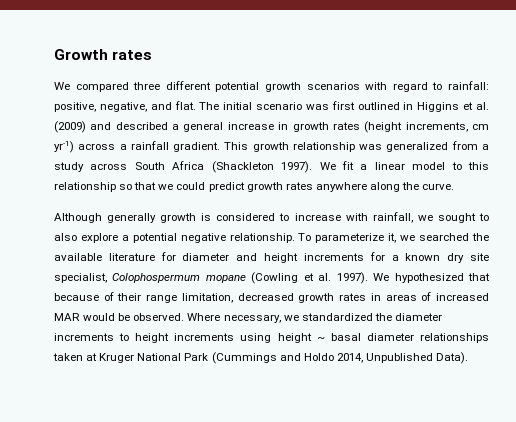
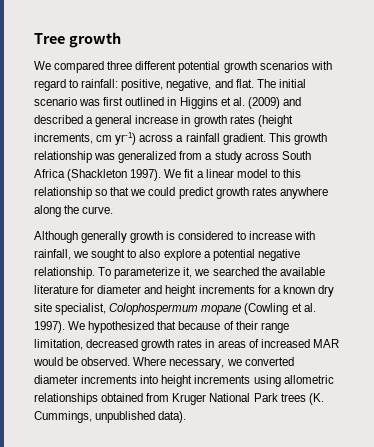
[54,49,153,60] Growth rates -> [34,32,121,48] Tree growth
[301,313,392,321] standardized the -> [244,357,294,366] converted
[119,333,130,341] to -> [140,375,159,384] into
[277,333,489,343] [53,352,469,364] height ~ basal diameter relationships taken at Kruger National Park (Cummings and Holdo 2014, Unpublished Data). -> [283,375,334,384] [34,393,324,405] [34,411,187,423] allometric relationships obtained from Kruger National Park trees (K. Cummings, unpublished data).

